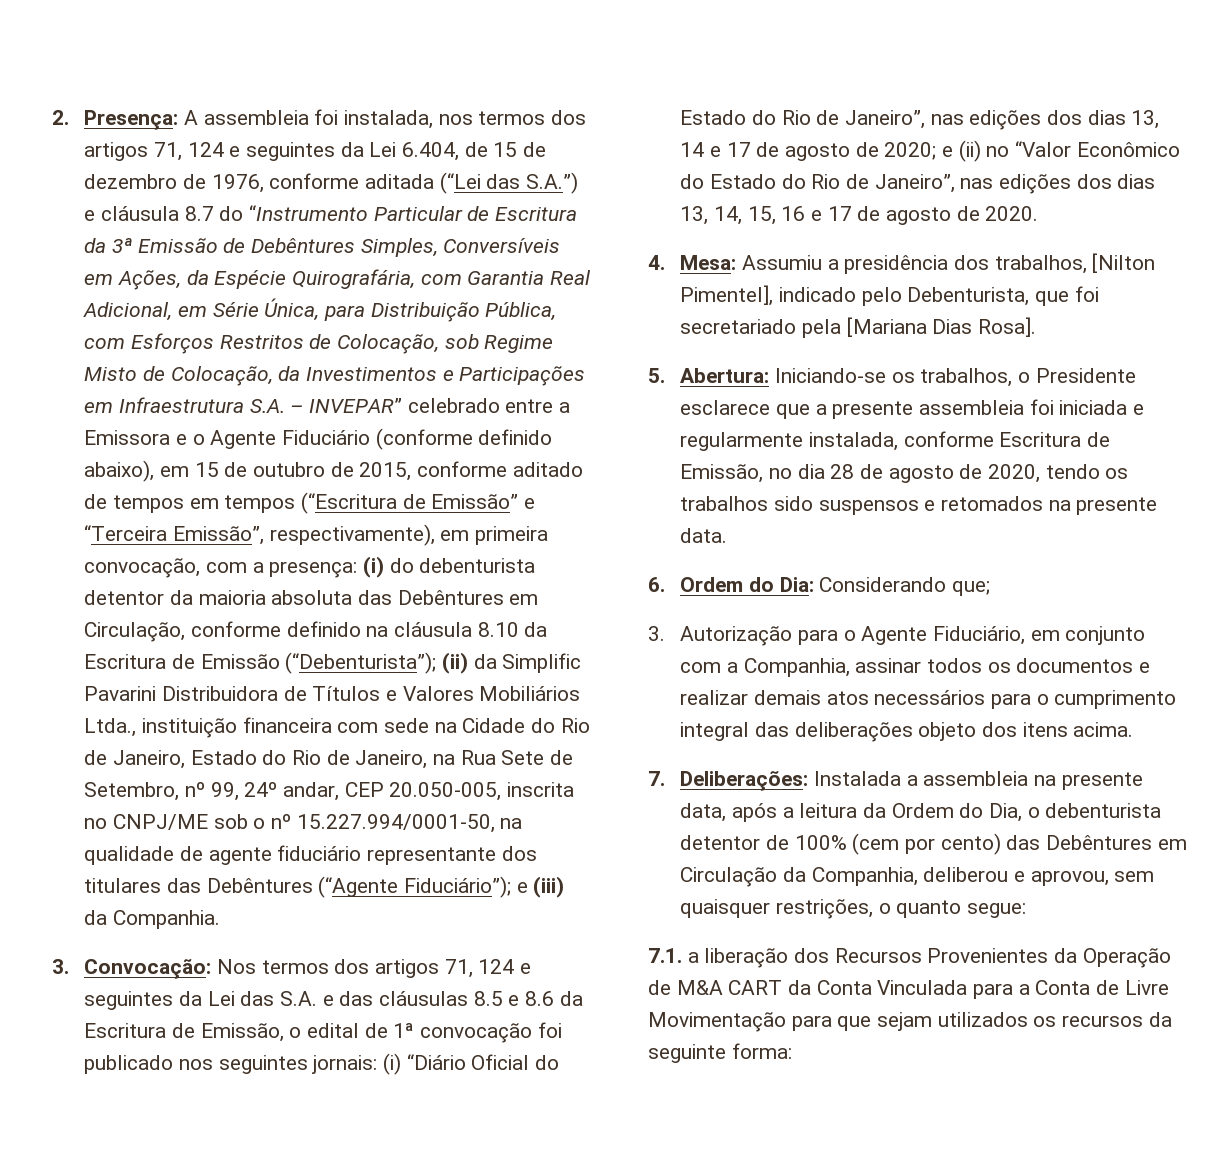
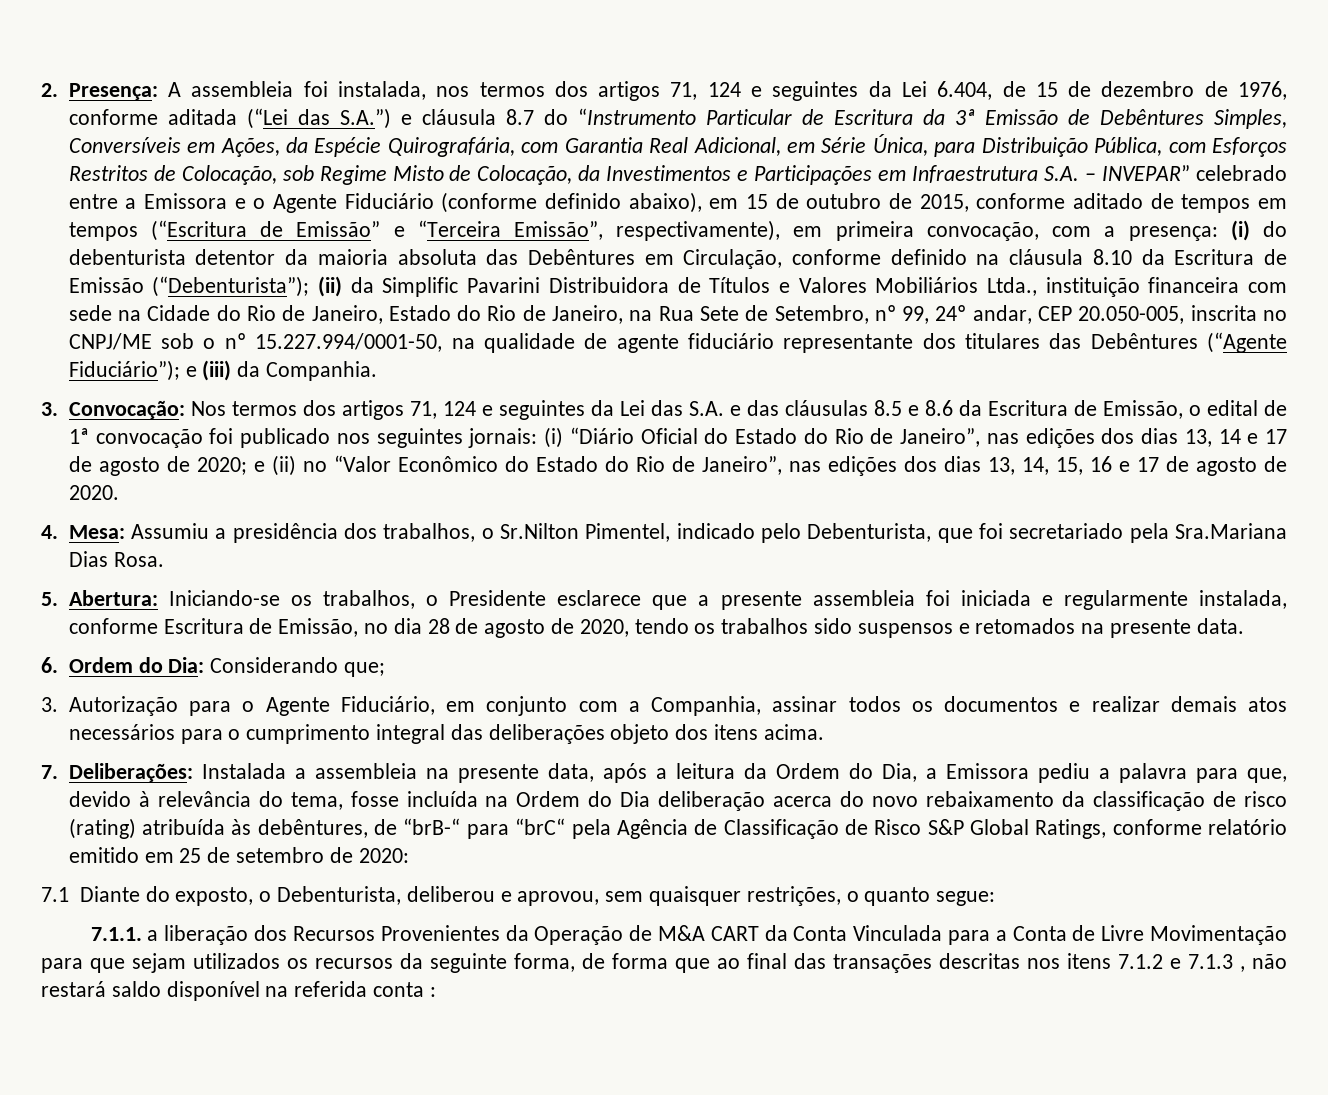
[1092,253,1156,273] [680,285,774,306] [Nilton Pimentel], -> [481,523,671,542] o Sr.Nilton Pimentel,
[846,317,1036,337] [Mariana Dias Rosa]. -> [1175,523,1287,539] [68,551,164,567] Sra.Mariana Dias Rosa.
[1027,803,1162,818] [680,833,1187,855] [680,867,918,887] o debenturista detentor de 100% (cem por cento) das Debêntures em Circulação da Companhia, -> [925,763,1288,783] [68,791,1287,811] [68,818,1287,839] [68,847,409,863] [41,886,401,906] a Emissora pediu a palavra para que, devido à relevância do tema, fosse incluída na Ordem do Dia deliberação acerca do novo rebaixamento da classificação de risco (rating) atribuída às debêntures, de “brB-“ para “brC“ pela Agência de Classificação de Risco S&P Global Ratings, conforme relatório emitido em 25 de setembro de 2020: // 7.1 Diante do exposto, o Debenturista,
[648,948,682,963] 7.1. -> [90,927,142,941] 7.1.1.
[731,1043,792,1059] forma: -> [514,953,1287,973] [41,981,436,1001] forma, de forma que ao final das transações descritas nos itens 7.1.2 e 7.1.3 , não restará saldo disponível na referida conta :

